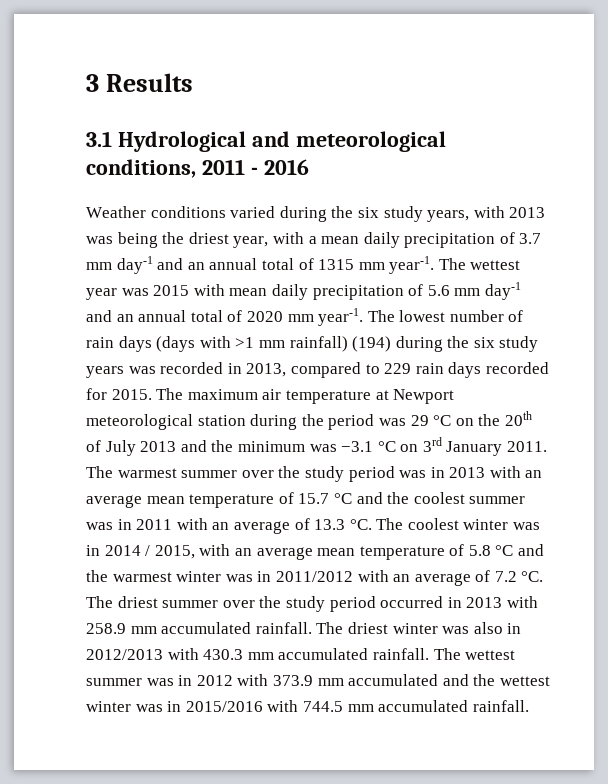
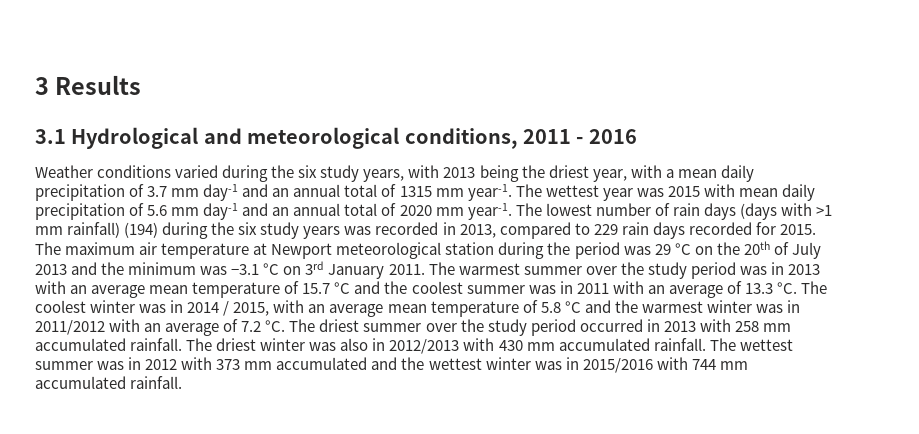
[86,236,113,244] was -> (476, 172) none
[86,623,126,634] 258.9 -> [734,321,759,332] 258
[203,649,244,660] 430.3 -> [498,340,523,351] 430
[272,675,313,686] 373.9 -> [216,359,241,370] 373
[302,701,343,712] 744.5 -> [691,359,716,370] 744

